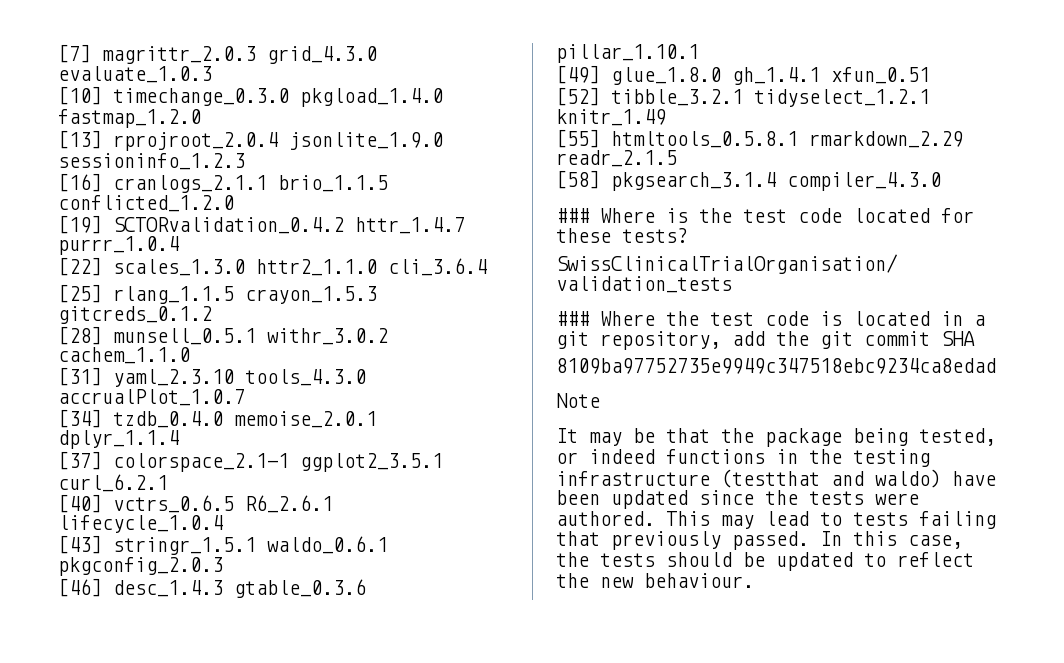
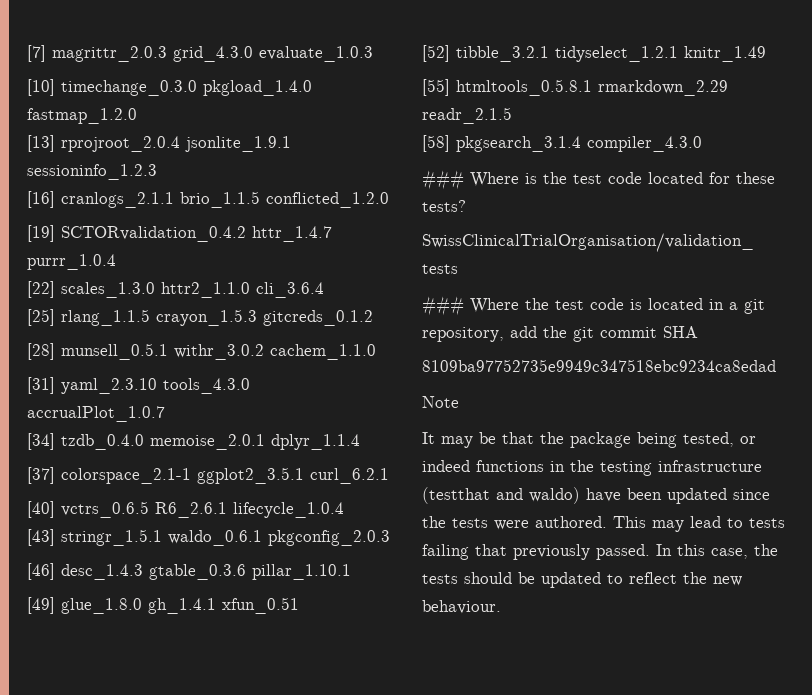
[289,132,443,150] jsonlite_1.9.0 -> [185,136,291,152] jsonlite_1.9.1

